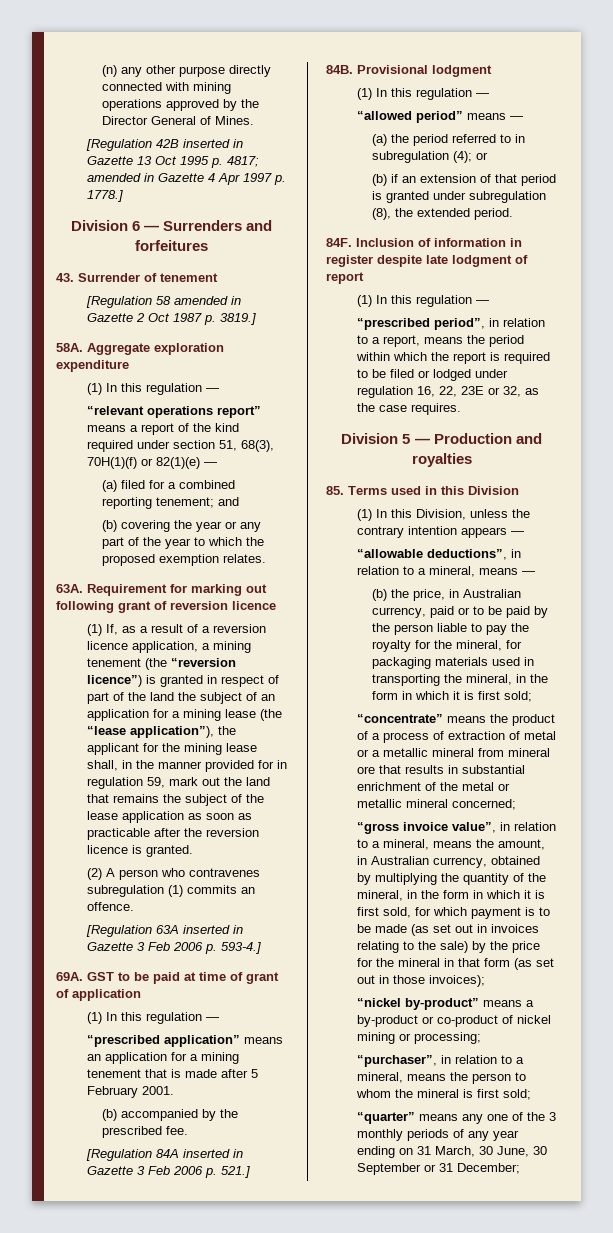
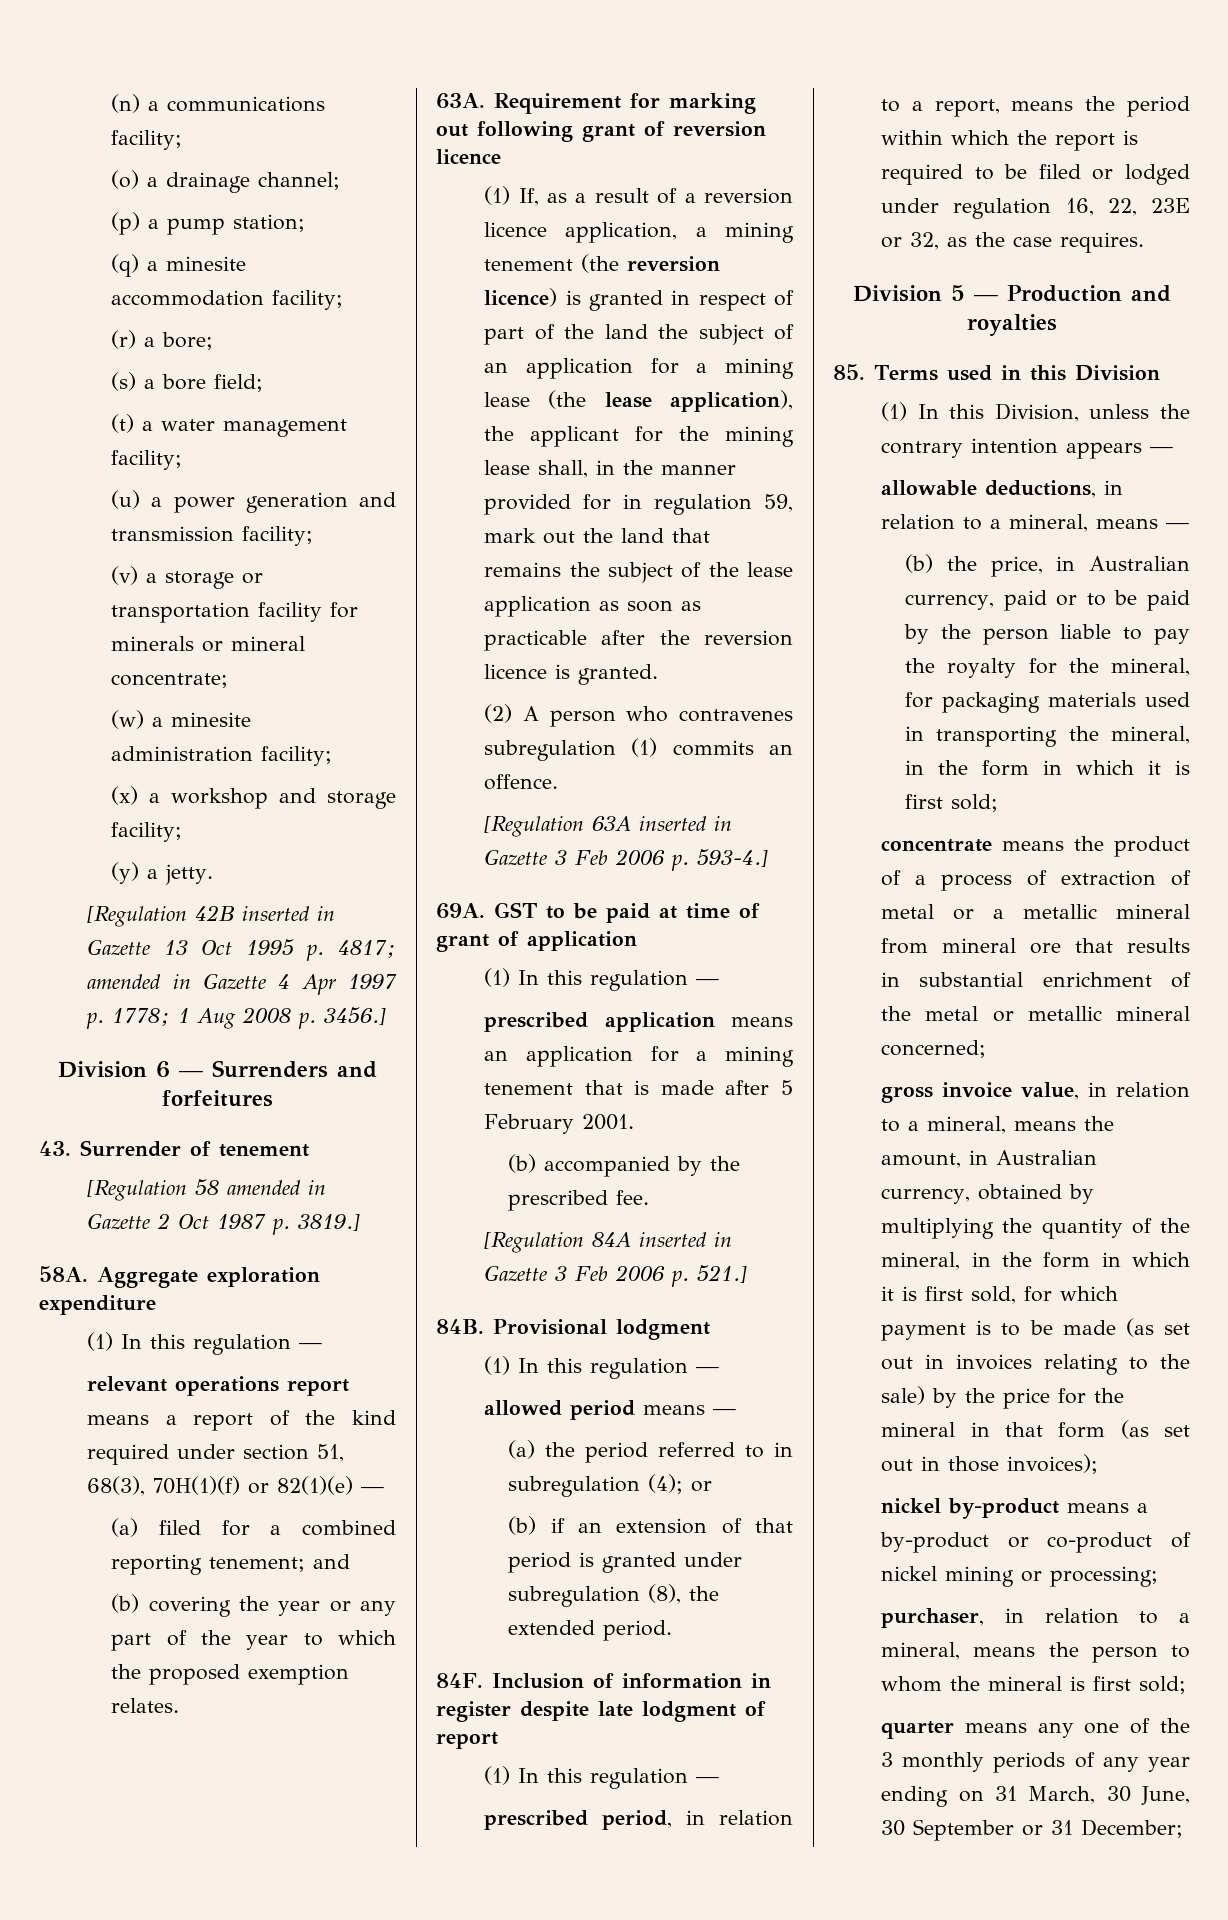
[121,65,272,77] [102,82,232,94] [102,99,260,111] [102,116,255,125] any other purpose directly connected with mining operations approved by the Director General of Mines. -> [148,96,326,112] [111,130,183,150] [111,170,341,193] [111,212,306,235] [111,254,247,277] [111,290,344,310] [111,330,214,350] [111,372,264,392] [111,414,348,437] [111,450,183,470] [111,490,396,513] [111,526,314,546] [111,566,264,589] [111,602,359,623] [111,636,306,652] [111,673,229,688] [111,710,252,729] [111,746,333,766] [111,786,396,809] [111,822,183,842] [111,862,214,885] a communications facility; // (o) a drainage channel; // (p) a pump station; // (q) a minesite accommodation facility; // (r) a bore; // (s) a bore field; // (t) a water management facility; // (u) a power generation and transmission facility; // (v) a storage or transportation facility for minerals or mineral concentrate; // (w) a minesite administration facility; // (x) a workshop and storage facility; // (y) a jetty.
[86,190,123,202] 1778.] -> [112,1007,387,1029] 1778; 1 Aug 2008 p. 3456.]
[86,406,261,418] “relevant operations report” -> [87,1376,350,1396] relevant operations report
[170,658,236,667] [86,675,142,687] “reversion licence”) -> [627,256,721,272] [484,288,558,307] reversion licence)
[86,726,214,738] “lease application”), -> [604,390,793,412] lease application),
[86,1035,240,1047] “prescribed application” -> [484,1012,715,1032] prescribed application
[356,111,463,123] “allowed period” -> [484,1400,636,1420] allowed period
[356,318,485,330] “prescribed period”, -> [484,1810,673,1830] prescribed period,
[356,549,507,560] “allowable deductions”, -> [881,480,1097,498] allowable deductions,
[356,714,443,723] “concentrate” -> [881,839,993,852] concentrate
[356,822,496,834] “gross invoice value”, -> [881,1082,1080,1103] gross invoice value,
[356,998,479,1010] “nickel by-product” -> [881,1498,1060,1519] nickel by-product
[356,1055,437,1067] “purchaser”, -> [881,1608,985,1628] purchaser,
[356,1112,415,1124] “quarter” -> [881,1721,955,1739] quarter

